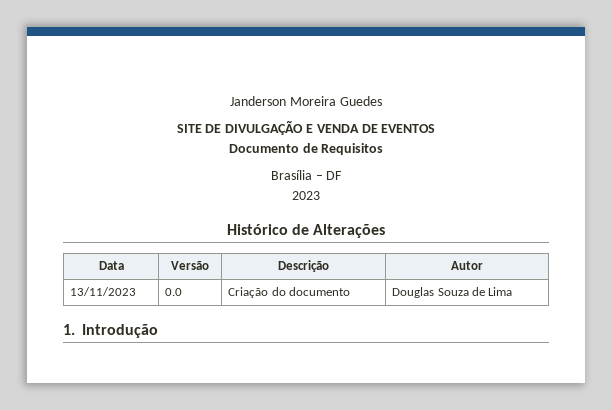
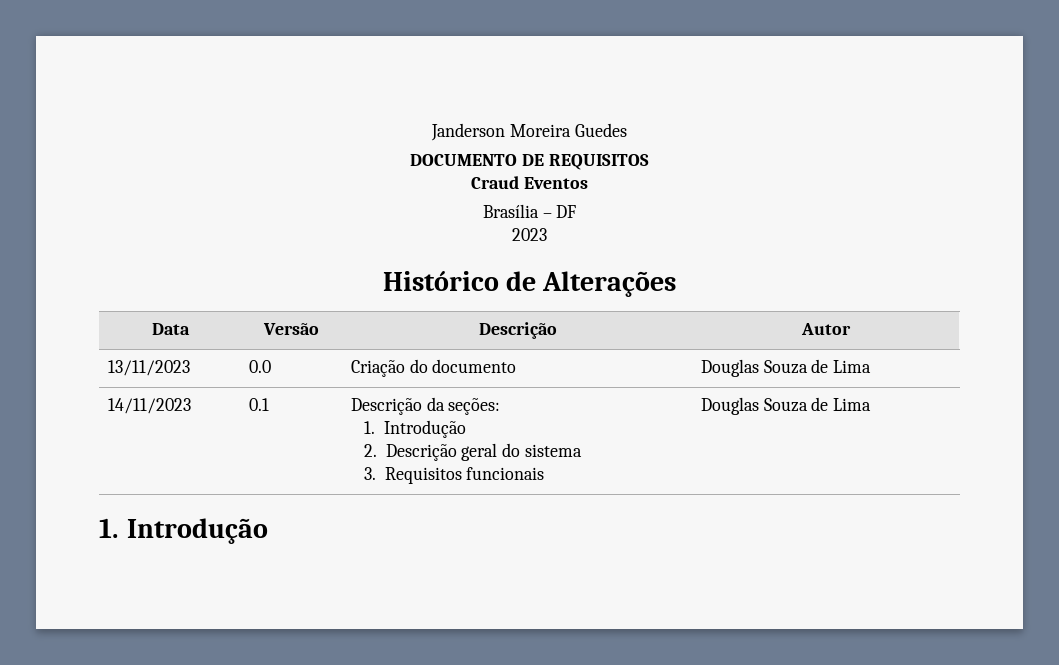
[176,120,436,135] [228,143,384,155] SITE DE DIVULGAÇÃO E VENDA DE EVENTOS // Documento de Requisitos -> [410,154,649,170] [471,176,588,189] DOCUMENTO DE REQUISITOS // Craud Eventos
(513, 291) none -> [107,398,191,414] [248,398,269,411] [350,397,501,415] [363,420,466,438] [363,443,582,461] [363,467,545,484] [700,397,872,415] // 14/11/2023 | 0.1 | Descrição da seções: // 1. Introdução // 2. Descrição geral do sistema // 3. Requisitos funcionais | Douglas Souza de Lima

